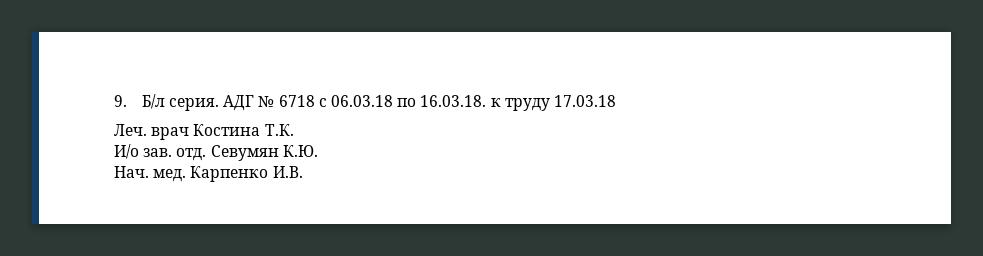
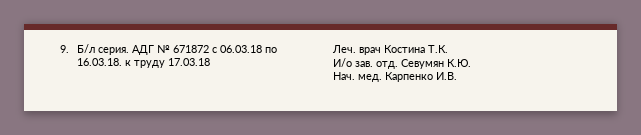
[278,95,315,107] 6718 -> [173,45,210,53] 671872

